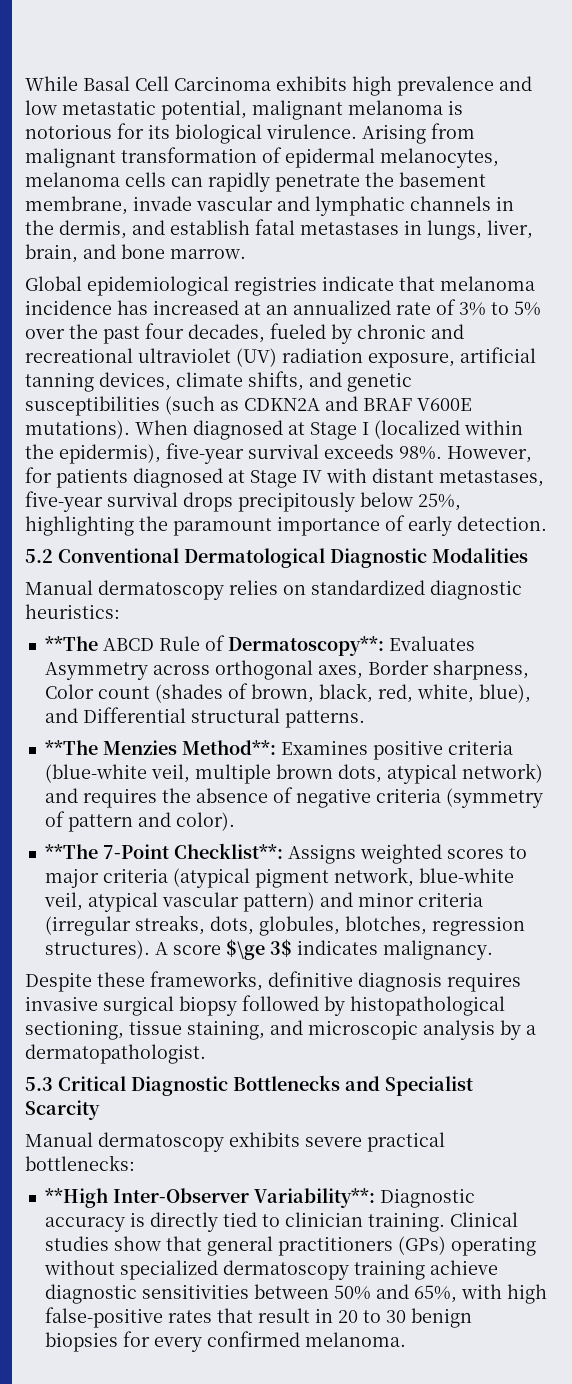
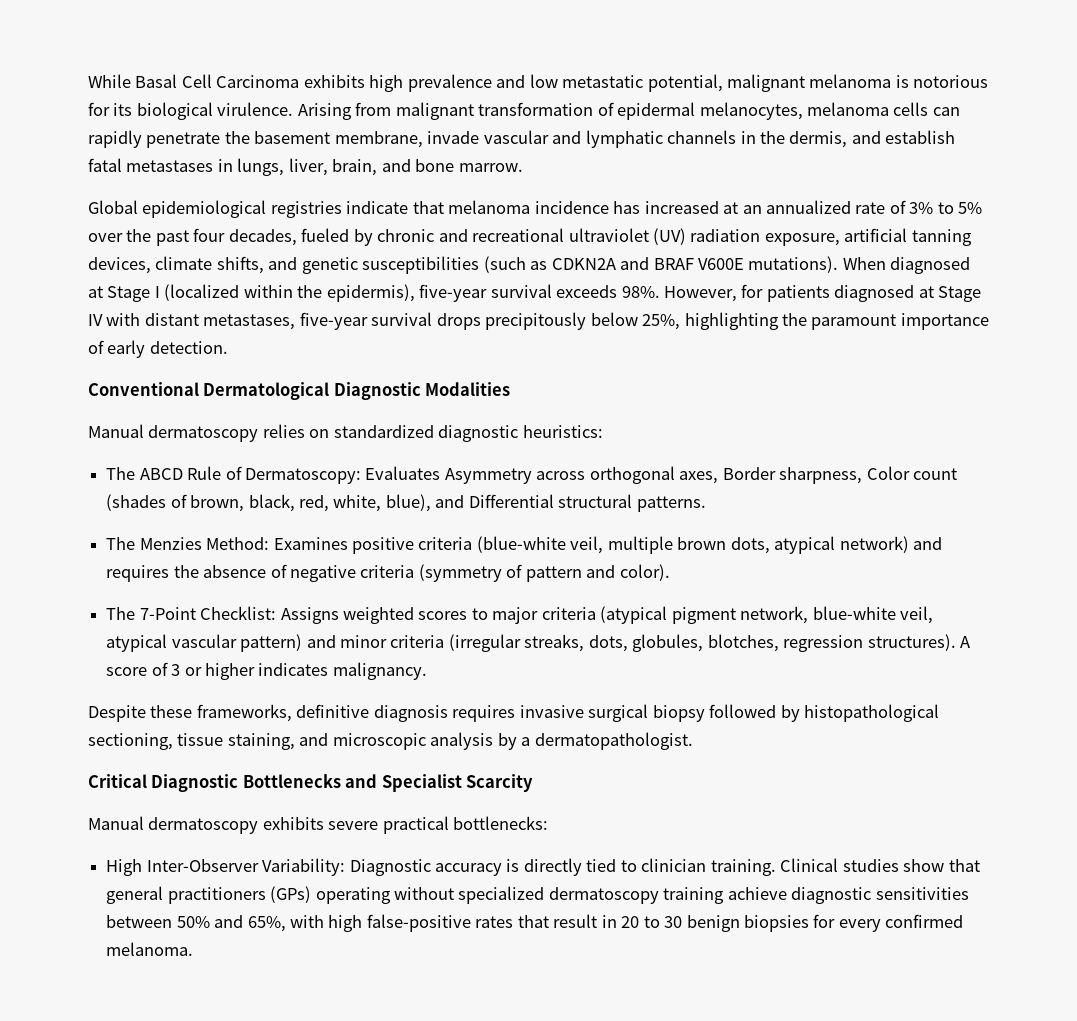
[25,549,53,563] 5.2 -> (228, 347) none
[44,636,98,651] **The -> [106,467,136,480] The
[227,636,384,656] Dermatoscopy**: -> [244,468,361,484] Dermatoscopy:
[44,740,276,755] **The Menzies Method**: -> [106,537,270,550] The Menzies Method:
[44,843,283,859] **The 7-Point Checklist**: -> [106,606,277,620] The 7-Point Checklist:
[225,939,292,960] $\ge 3$ -> [151,662,255,680] of 3 or higher
[25,1077,53,1091] 5.3 -> (693, 741) none
[44,1188,375,1208] **High Inter-Observer Variability**: -> [106,858,346,876] High Inter-Observer Variability:

